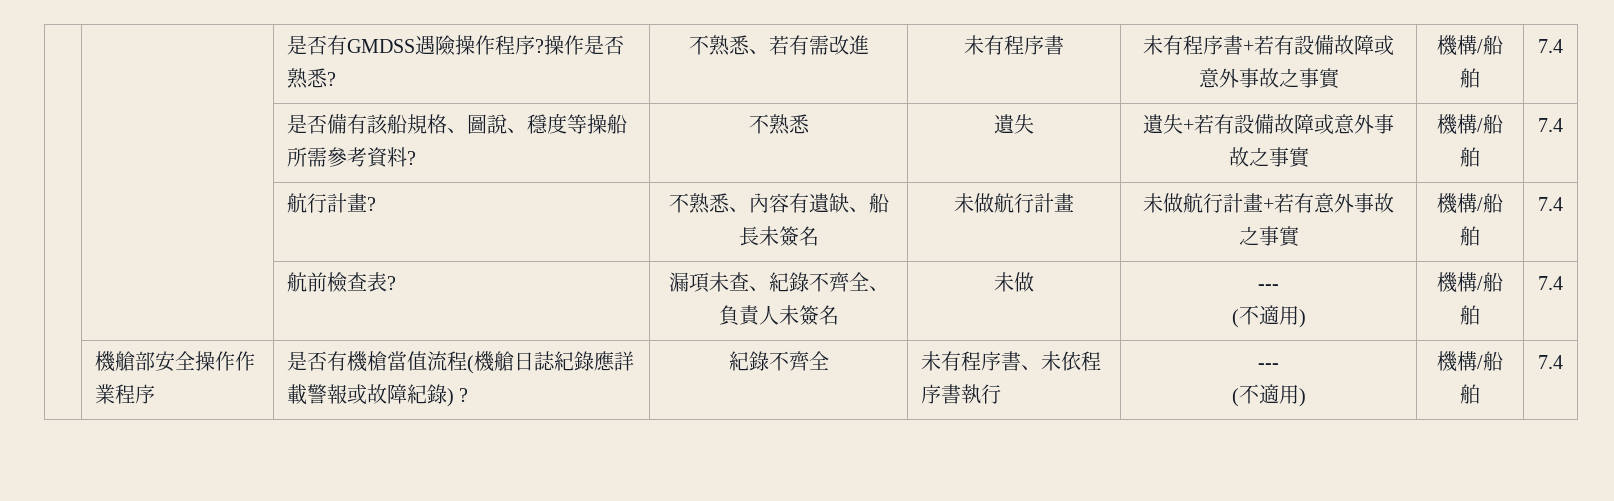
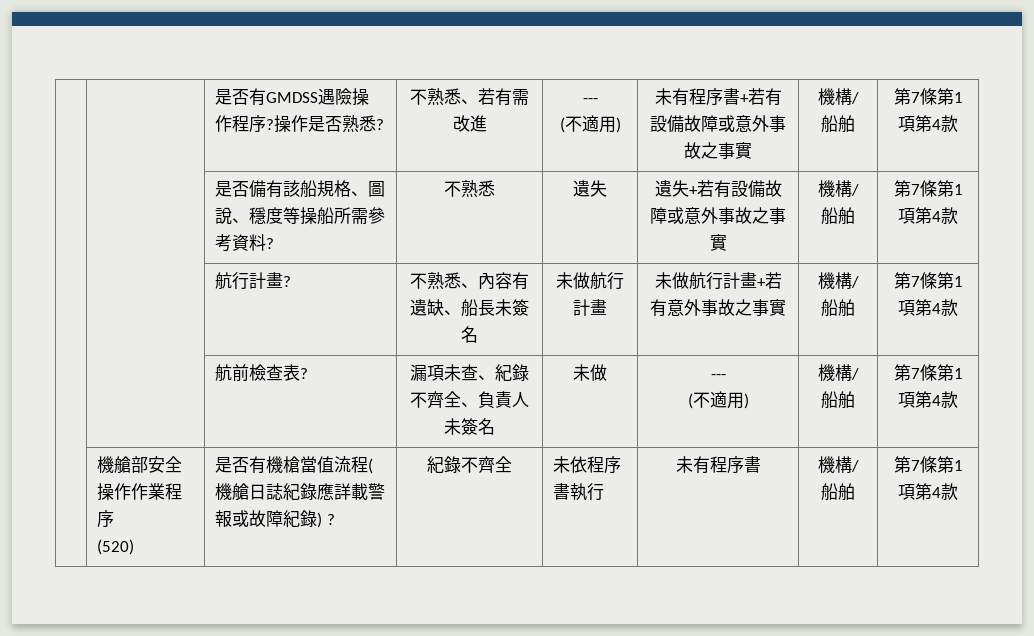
[964,35,1064,55] 未有程序書 -> [582,98,598,103] [559,115,621,133] --- // (不適用)
[1538,39,1563,53] 7.4 -> [893,88,963,105] [898,115,958,132] 第7條第1項第4款
[1538,118,1563,132] 7.4 -> [893,180,963,197] [898,207,958,224] 第7條第1項第4款
[1538,197,1563,211] 7.4 -> [893,272,963,289] [898,299,958,316] 第7條第1項第4款
[1538,276,1563,290] 7.4 -> [893,364,963,381] [898,391,958,408] 第7條第1項第4款
(155, 394) none -> [97,539,135,555] // (520)
[940,351,1061,371] 有程序書、未 -> (571, 464) none
[1258,363,1279,369] [1231,384,1306,407] [1437,351,1503,372] [1460,384,1480,404] [1538,355,1563,369] --- // (不適用) | 機構/船舶 | 7.4 -> [675,456,761,474] [817,456,859,473] [821,483,855,501] [893,456,963,473] [898,483,958,500] 未有程序書 | 機構/船舶 | 第7條第1項第4款

